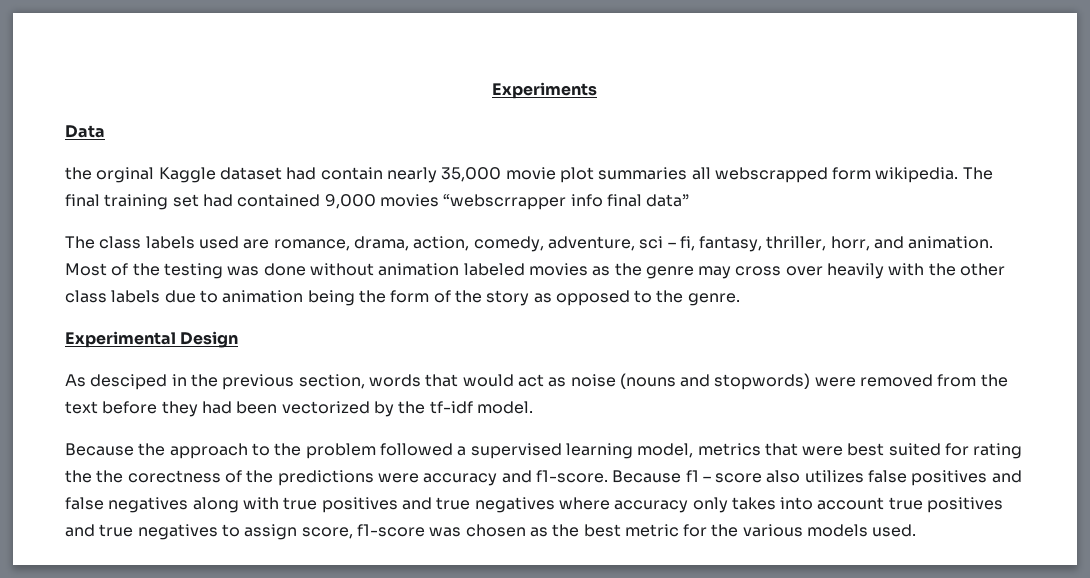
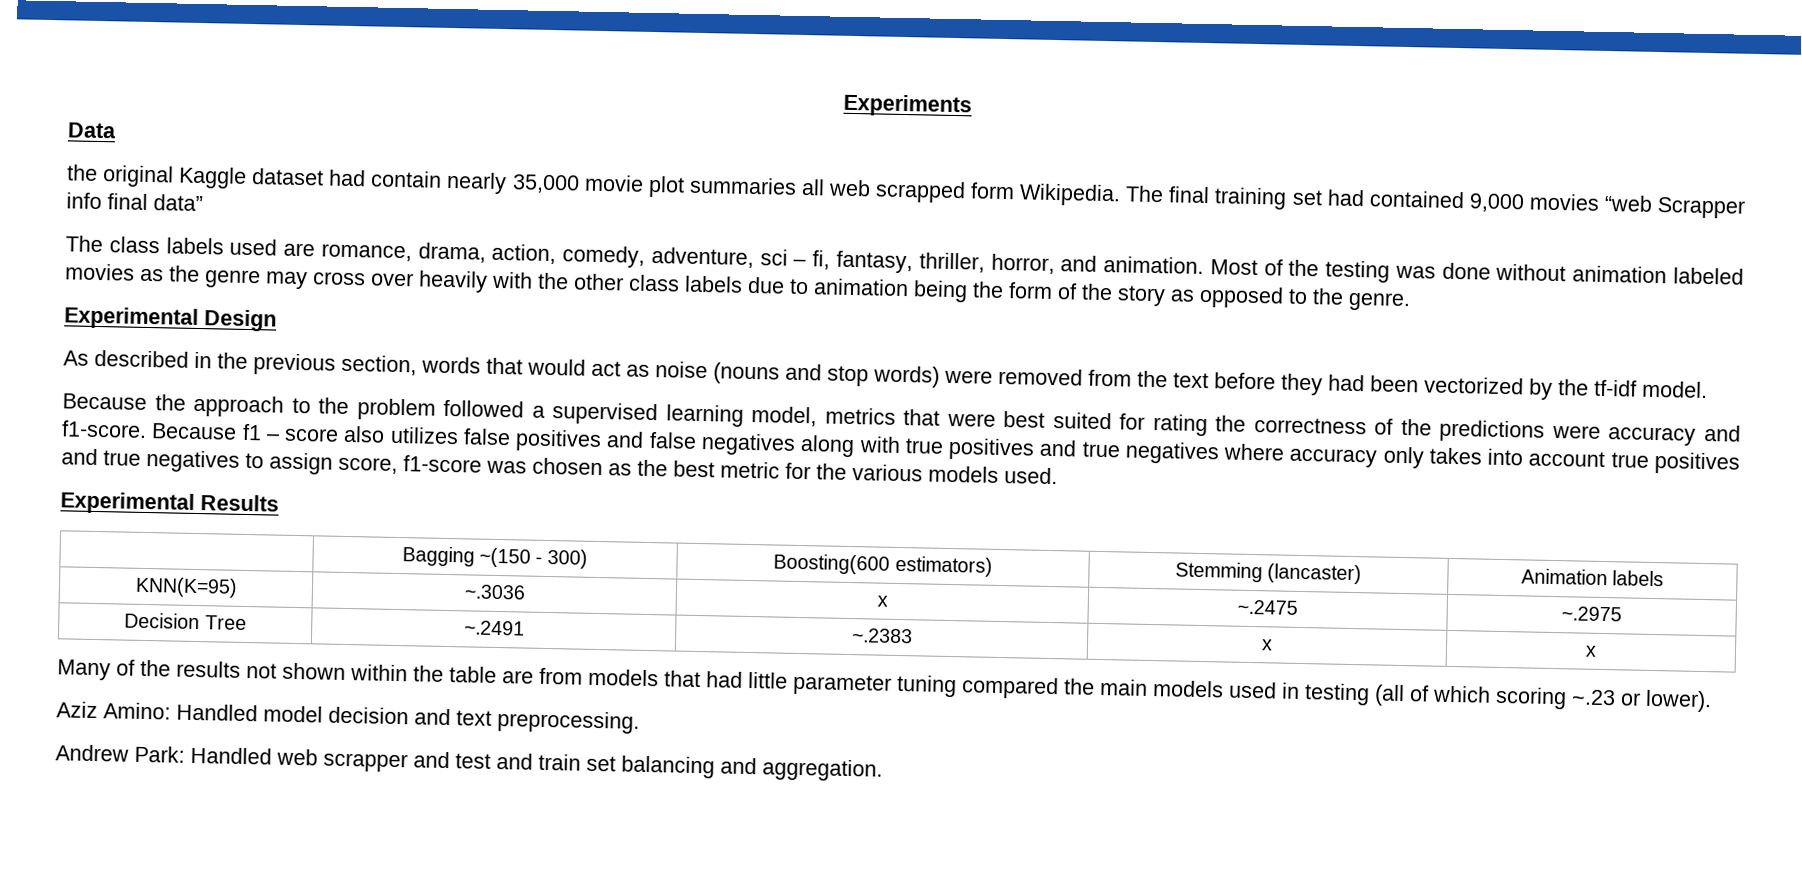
[96,167,155,183] orginal -> [102,165,175,188] original
[714,167,959,183] webscrapped form wikipedia. -> [827,179,1122,207] web scrapped form Wikipedia.
[443,194,567,210] “webscrrapper -> [1603,194,1746,219] “web Scrapper
[830,236,870,251] horr, -> [990,253,1055,275] horror,
[90,374,168,390] desciped -> [94,349,189,368] described
[714,373,811,390] stopwords) -> [827,365,940,388] stop words)
[96,470,221,483] the corectness -> [1253,417,1367,435] correctness
(917, 530) none -> [60,491,279,515] [401,546,589,569] [773,553,993,577] [1174,561,1363,585] [1520,568,1665,587] [134,576,238,598] [463,584,526,600] [876,595,888,607] [1237,599,1298,615] [1561,606,1622,622] [124,612,247,631] [463,620,525,636] [851,628,913,644] [1261,639,1273,651] [1585,645,1597,657] [57,659,1712,713] [56,701,640,734] [55,744,883,782] // Experimental Results // | Bagging ~(150 - 300) | Boosting(600 estimators) | Stemming (lancaster) | Animation labels // KNN(K=95) | ~.3036 | x | ~.2475 | ~.2975 // Decision Tree | ~.2491 | ~.2383 | x | x // Many of the results not shown within the table are from models that had little parameter tuning compared the main models used in testing (all of which scoring ~.23 or lower). // Aziz Amino: Handled model decision and text preprocessing. // Andrew Park: Handled web scrapper and test and train set balancing and aggregation.

